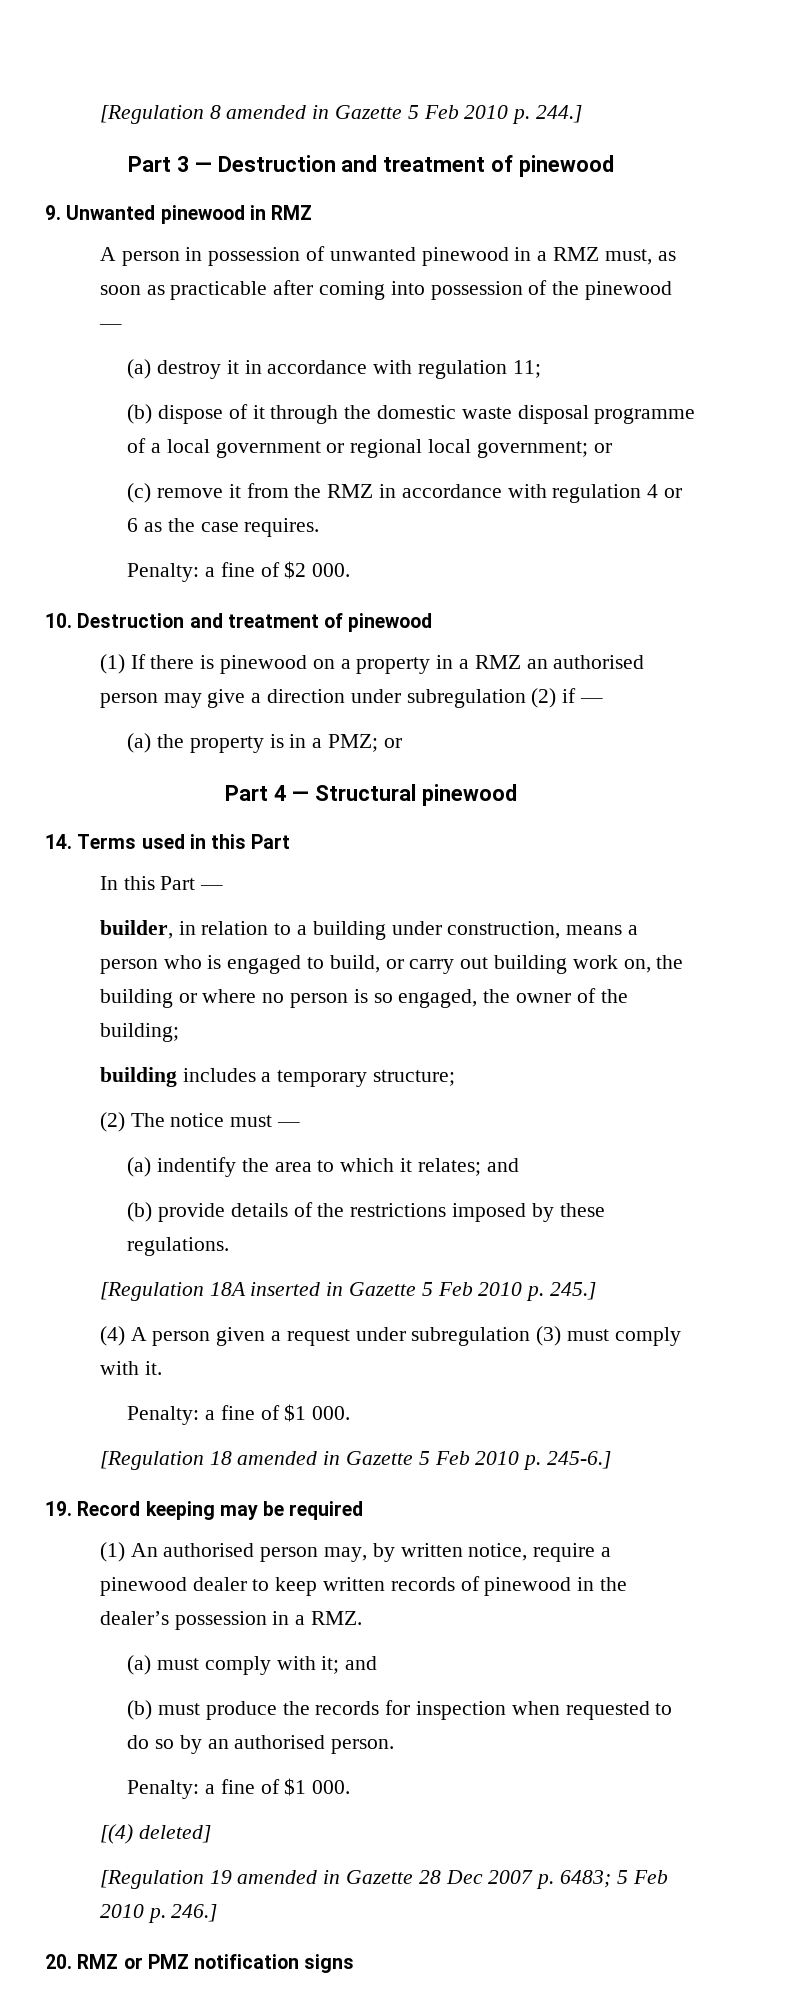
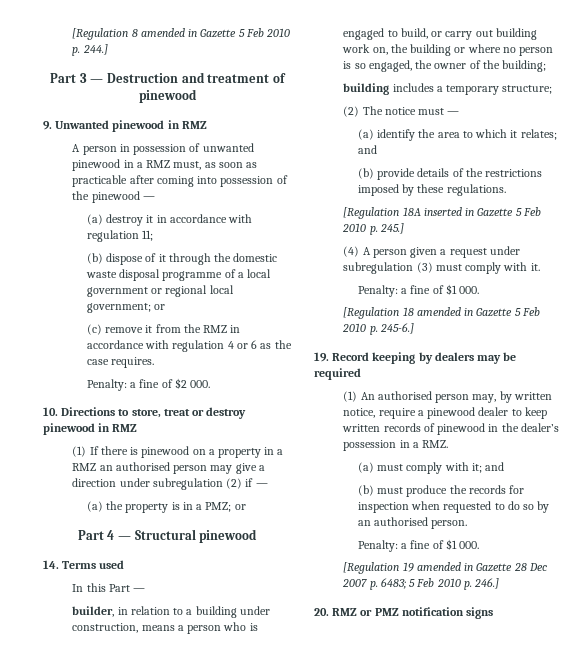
[77,613,433,632] Destruction and treatment of pinewood -> [61,407,247,419] [43,423,138,435] Directions to store, treat or destroy pinewood in RMZ
[189,834,291,849] in this Part -> (125, 564) none
[157,1157,237,1177] indentify -> [377,129,416,141] identify
(215, 1510) none -> [418,352,474,364] by dealers
[99,1824,211,1844] // [(4) deleted] -> (480, 545) none

